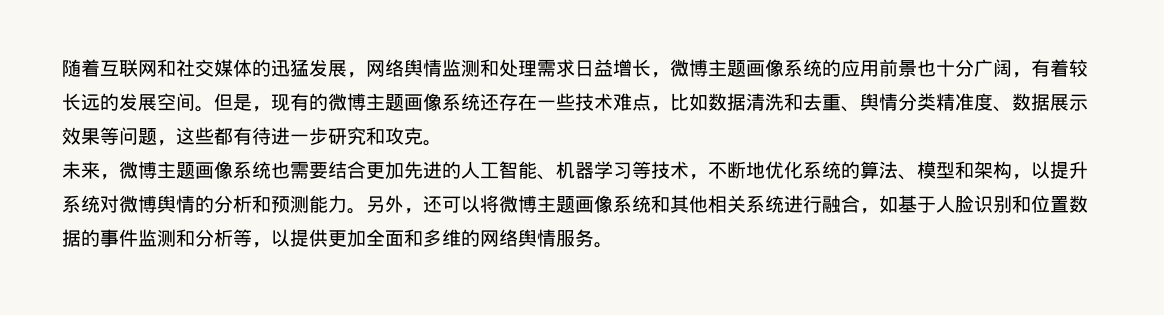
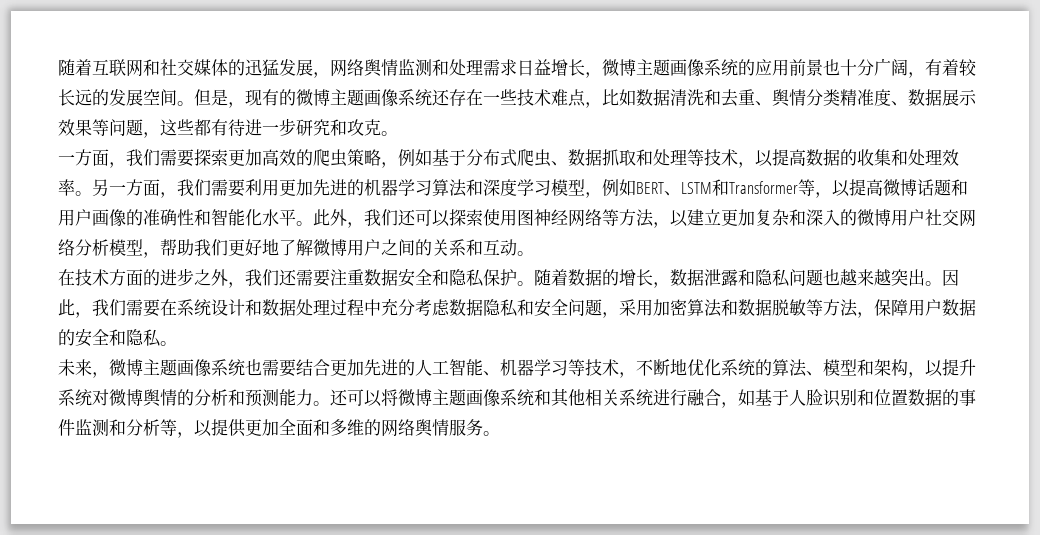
(442, 143) none -> [58,149,959,168] [58,179,968,198] [58,209,976,228] [58,239,534,258] [58,268,959,288] [58,298,976,318] [58,329,177,347] // 一方面，我们需要探索更加高效的爬虫策略，例如基于分布式爬虫、数据抓取和处理等技术，以提高数据的收集和处理效率。另一方面，我们需要利用更加先进的机器学习算法和深度学习模型，例如BERT、LSTM和Transformer等，以提高微博话题和用户画像的准确性和智能化水平。此外，我们还可以探索使用图神经网络等方法，以建立更加复杂和深入的微博用户社交网络分析模型，帮助我们更好地了解微博用户之间的关系和互动。 // 在技术方面的进步之外，我们还需要注重数据安全和隐私保护。随着数据的增长，数据泄露和隐私问题也越来越突出。因此，我们需要在系统设计和数据处理过程中充分考虑数据隐私和安全问题，采用加密算法和数据脱敏等方法，保障用户数据的安全和隐私。
[366,195,423,214] 另外， -> (330, 403) none

